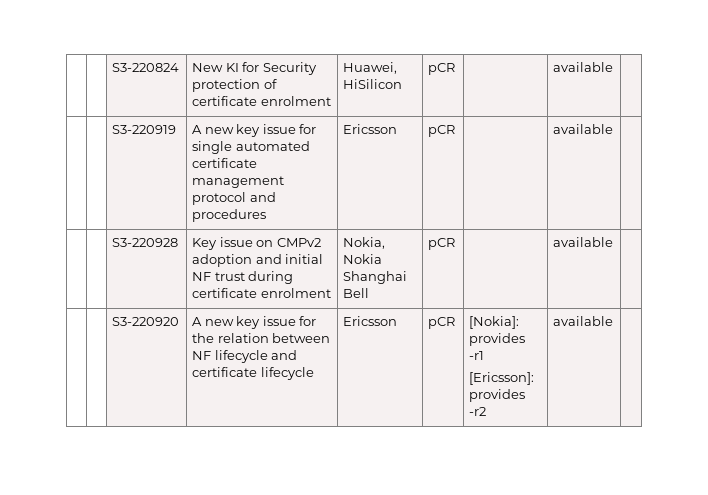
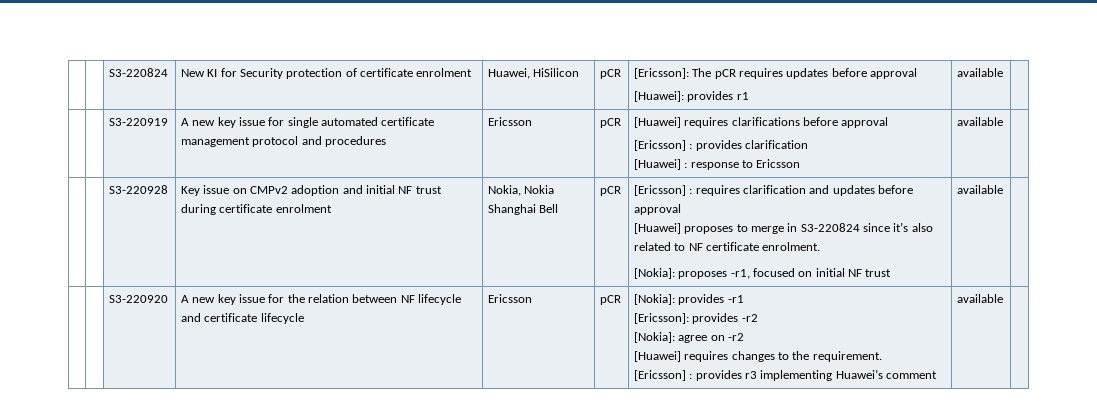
(456, 69) none -> [633,68,918,79] [633,91,749,102] [Ericsson]: The pCR requires updates before approval // [Huawei]: provides r1
(456, 131) none -> [633,117,889,128] [633,140,808,151] [633,159,801,170] [Huawei] requires clarifications before approval // [Ericsson] : provides clarification // [Huawei] : response to Ericsson
(456, 244) none -> [633,185,914,196] [633,204,681,215] [633,222,933,234] [633,242,821,251] [633,268,892,279] [Ericsson] : requires clarification and updates before approval // [Huawei] proposes to merge in S3-220824 since it’s also related to NF certificate enrolment. // [Nokia]: proposes -r1, focused on initial NF trust
(487, 411) none -> [633,332,744,343] [633,351,882,362] [633,369,938,381] // [Nokia]: agree on -r2 // [Huawei] requires changes to the requirement. // [Ericsson] : provides r3 implementing Huawei’s comment

